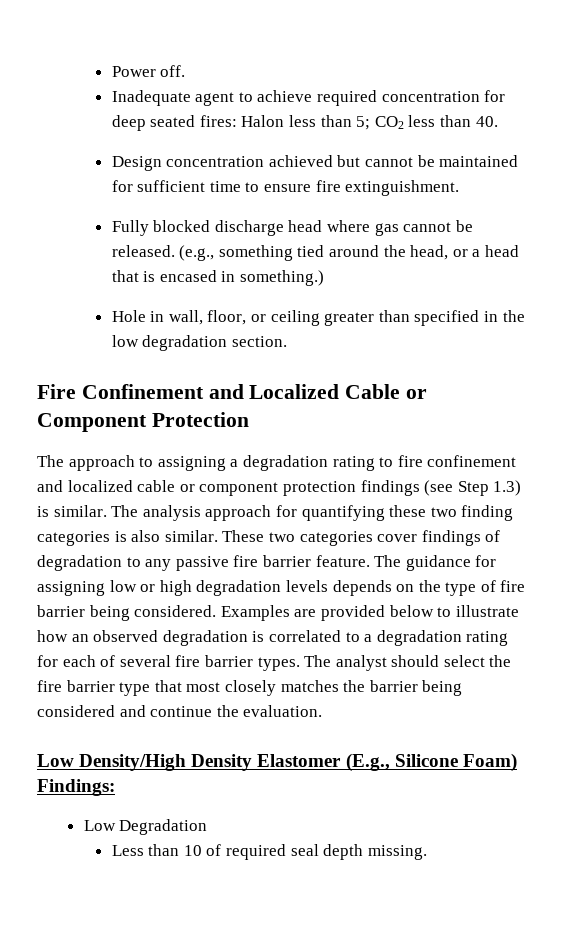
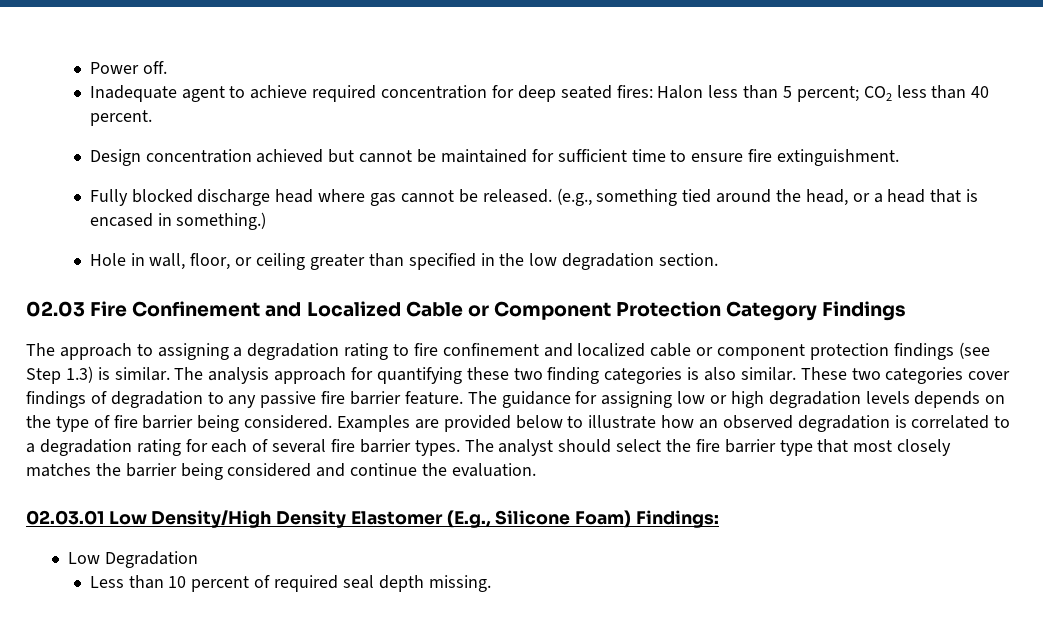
[356,116,371,130] 5; -> [782,86,859,102] 5 percent;
[475,116,498,127] 40. -> [971,86,990,98] [89,110,152,126] 40 percent.
(287, 341) none -> [26,301,85,317] 02.03
(249, 419) none -> [726,301,907,321] Category Findings
(323, 711) none -> [26,510,104,525] 02.03.01
(202, 850) none -> [191,576,250,592] percent

